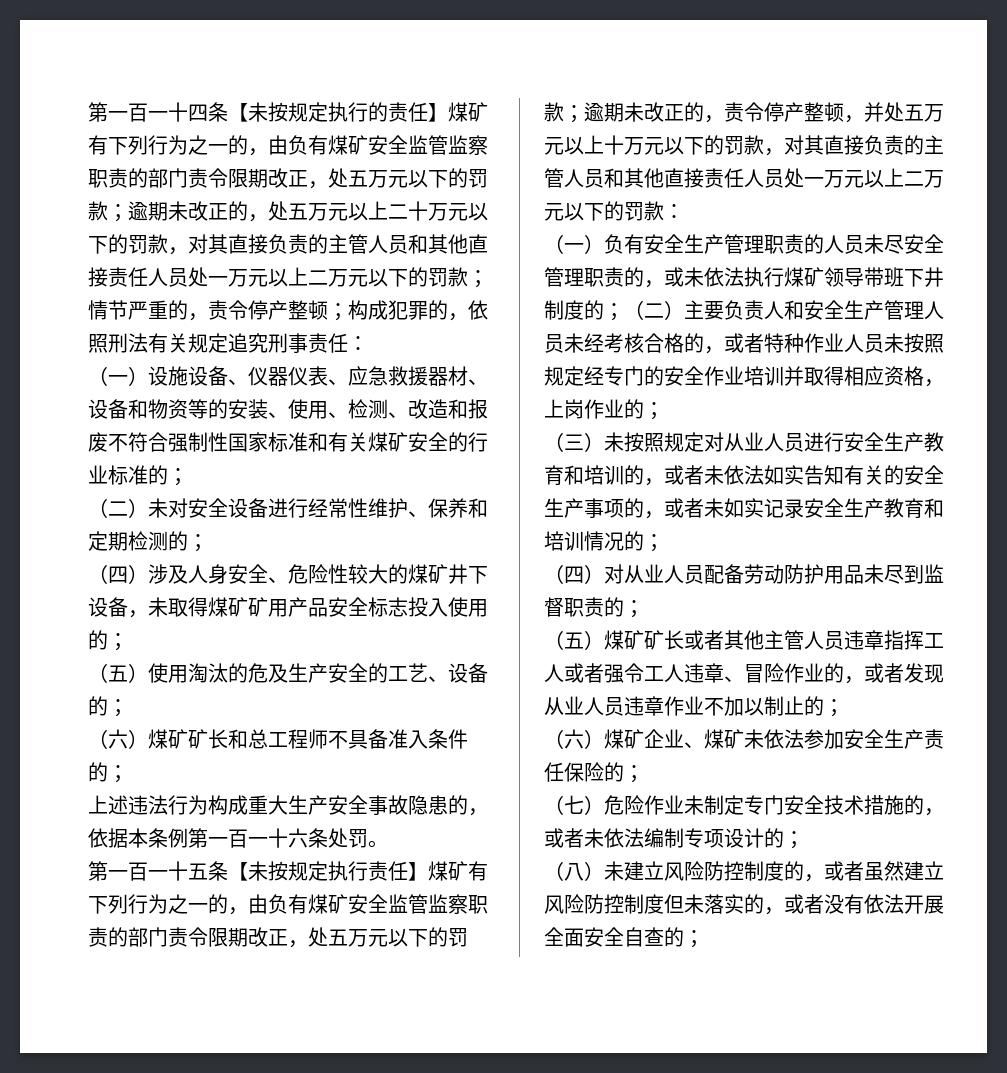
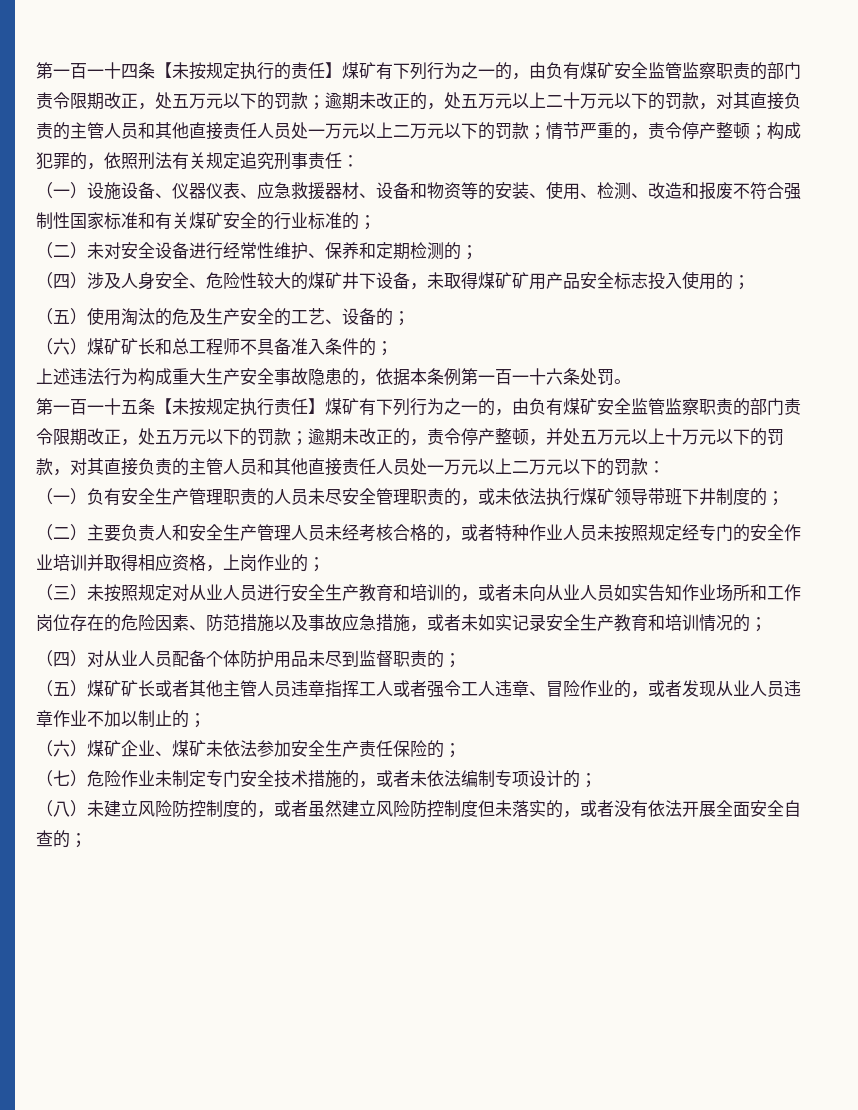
(624, 312) none -> (784, 498) //
[724,465,944,485] [544,498,644,518] 依法如实告知有关的安全生产事项的 -> [529,584,801,602] [36,614,410,632] 向从业人员如实告知作业场所和工作岗位存在的危险因素、防范措施以及事故应急措施
[744,564,784,584] 劳动 -> [206,650,240,667] 个体

